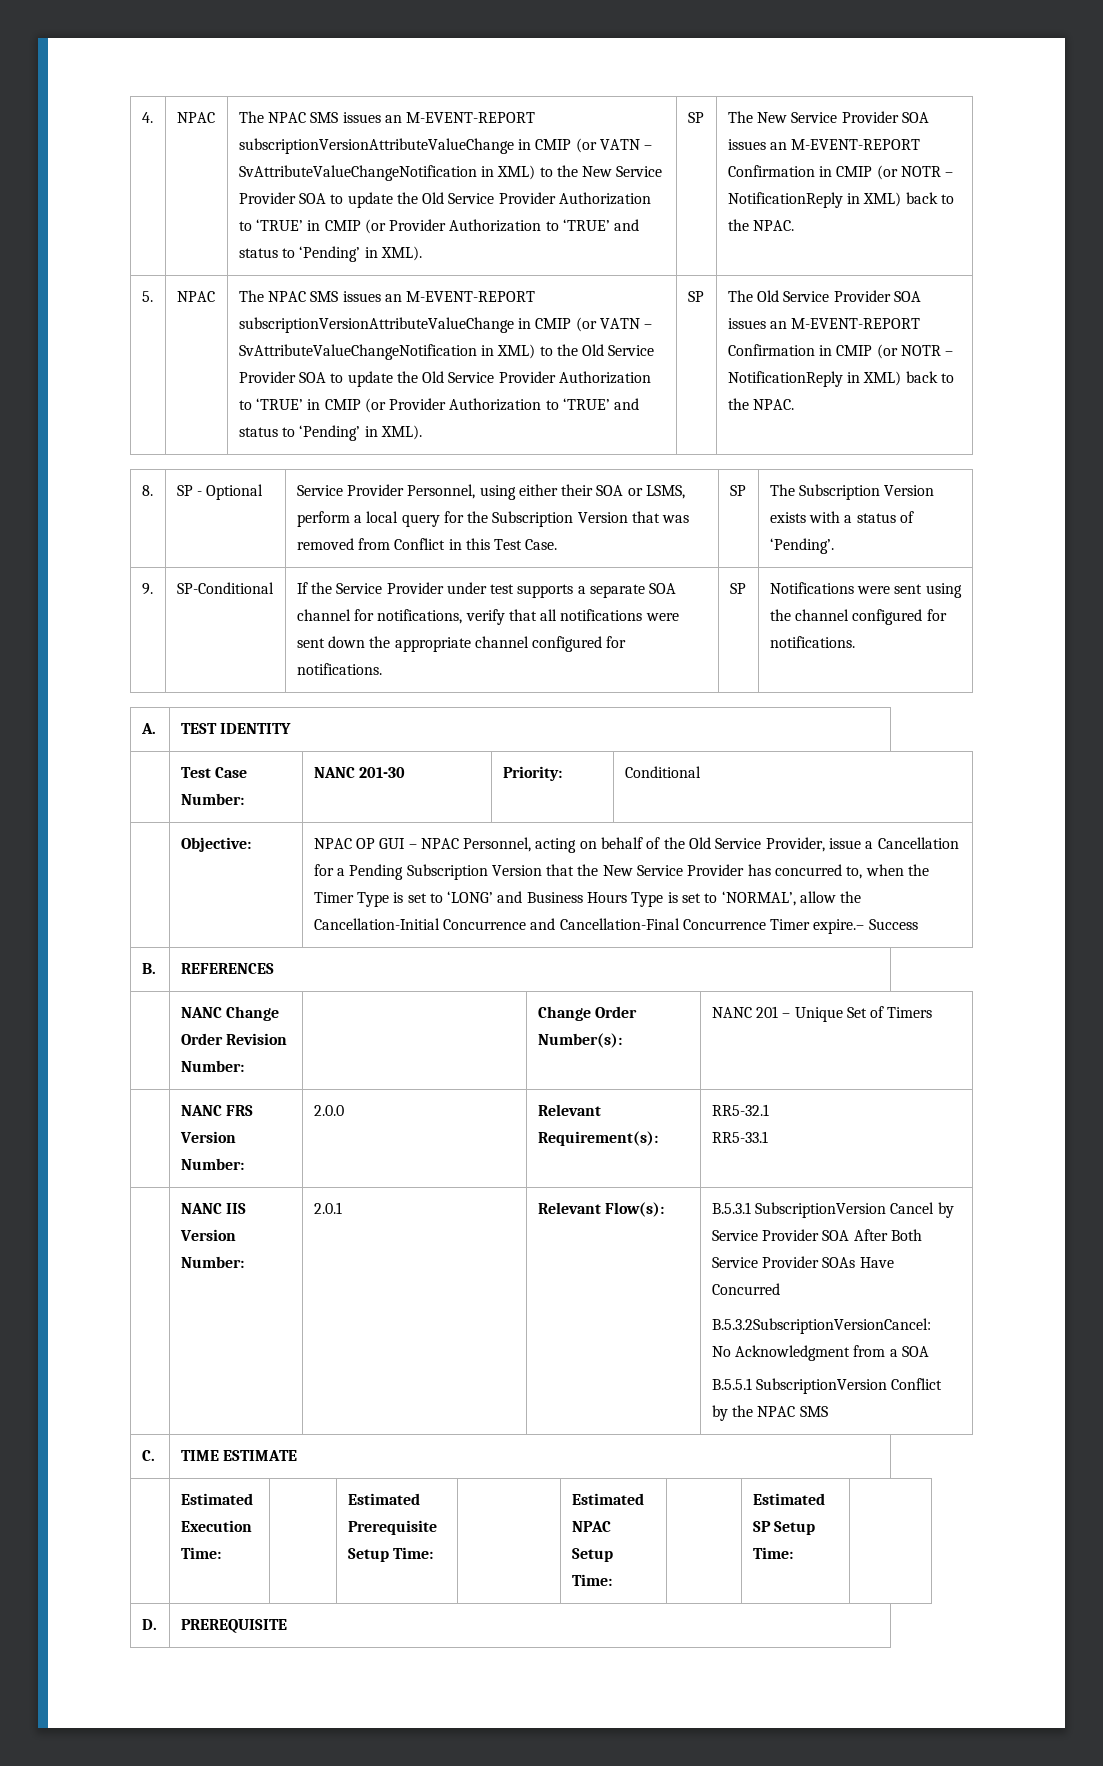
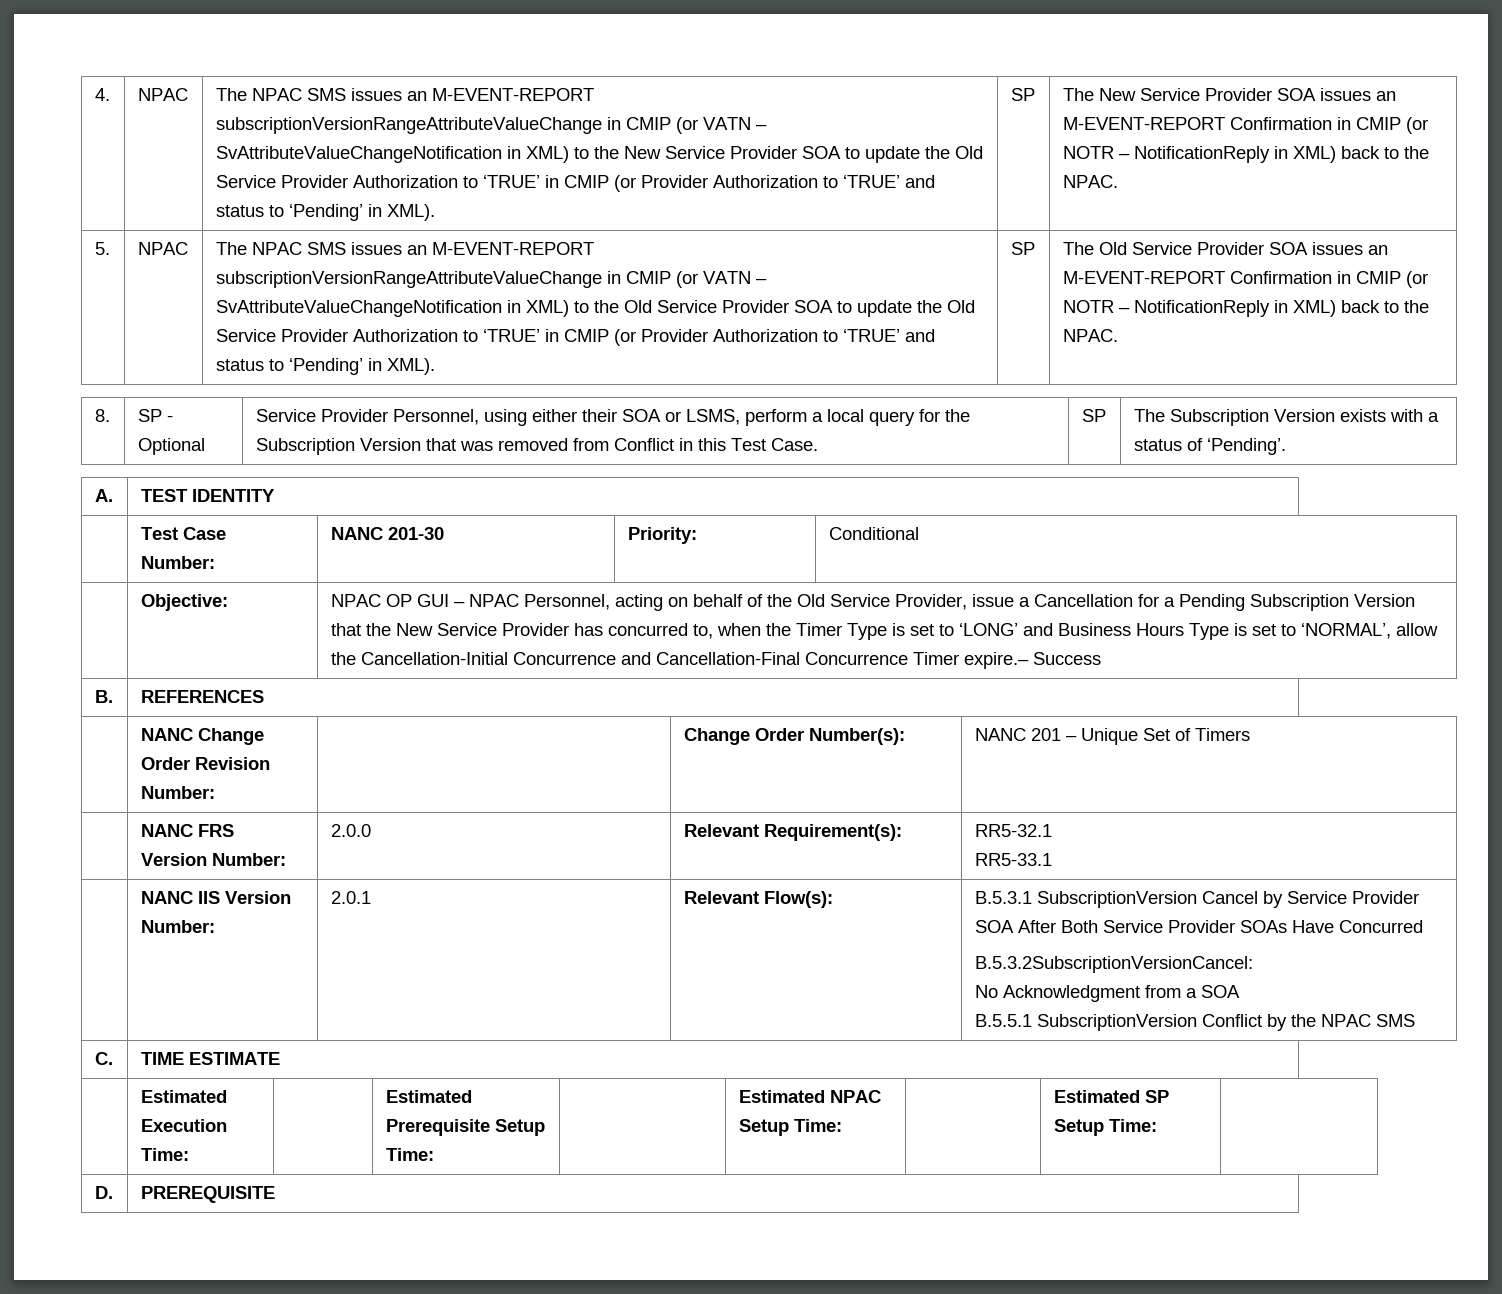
[238,138,514,154] subscriptionVersionAttributeValueChange -> [215,117,602,134] subscriptionVersionRangeAttributeValueChange
[238,317,514,333] subscriptionVersionAttributeValueChange -> [215,271,602,288] subscriptionVersionRangeAttributeValueChange
[141,583,153,595] [176,582,274,594] [296,582,677,598] [296,609,679,625] [296,636,627,652] [296,663,382,675] [729,583,746,594] [769,582,962,598] [769,609,947,625] [769,636,855,648] // 9. | SP-Conditional | If the Service Provider under test supports a separate SOA channel for notifications, verify that all notifications were sent down the appropriate channel configured for notifications. | SP | Notifications were sent using the channel configured for notifications. -> (1286, 446) none

